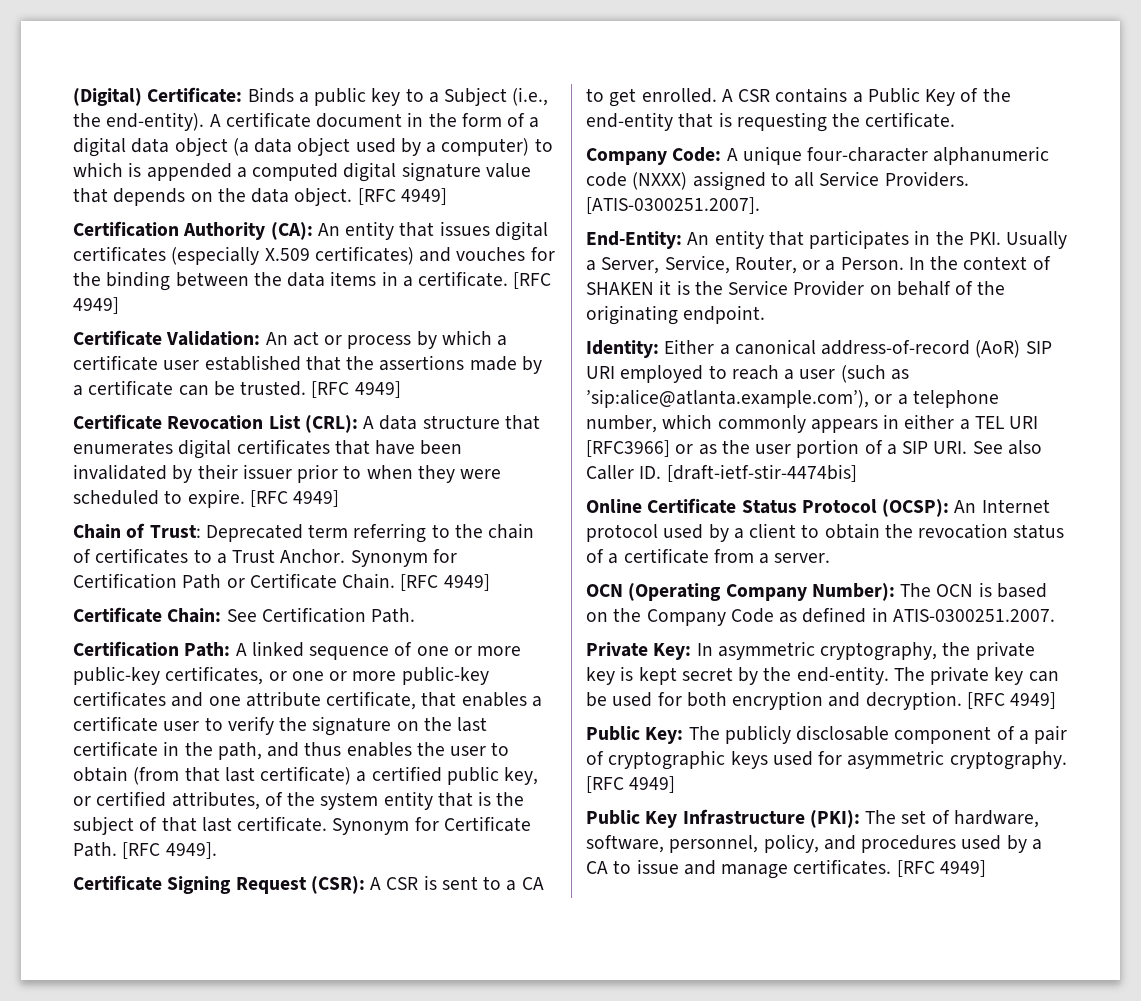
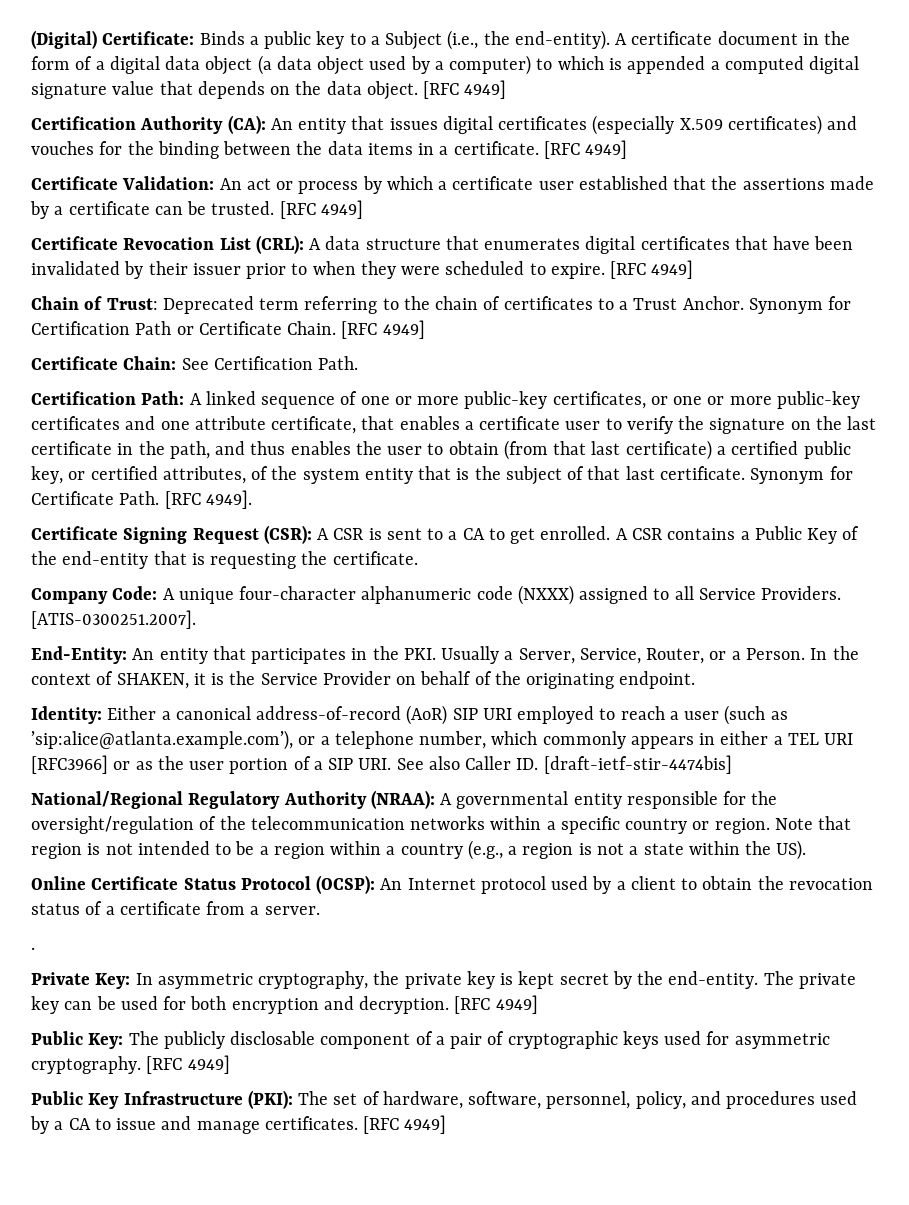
[586,282,654,295] SHAKEN -> [116,673,189,689] SHAKEN,
(857, 473) none -> [31,790,778,809] [31,816,852,834] [31,840,807,860] // National/Regional Regulatory Authority (NRAA): A governmental entity responsible for the oversight/regulation of the telecommunication networks within a specific country or region. Note that region is not intended to be a region within a country (e.g., a region is not a state within the US).
[586,582,1047,601] [586,607,1055,626] OCN (Operating Company Number): The OCN is based on the Company Code as defined in ATIS-0300251.2007. -> [31,947,35,950] .

